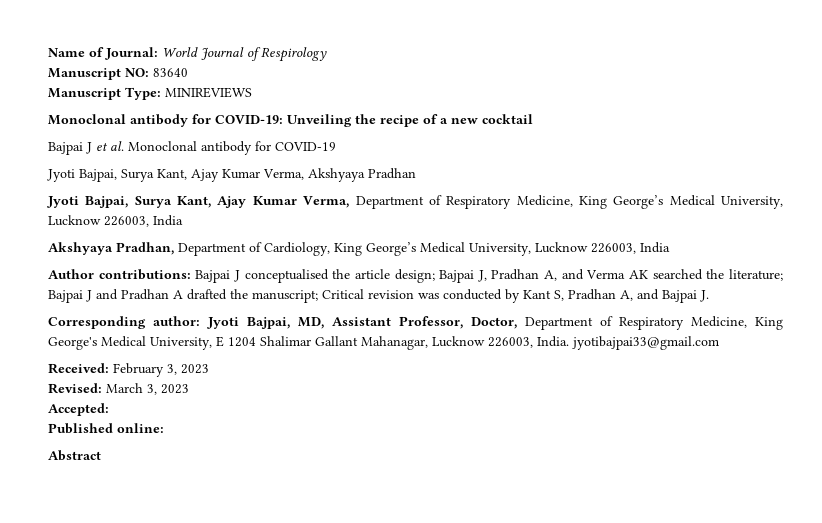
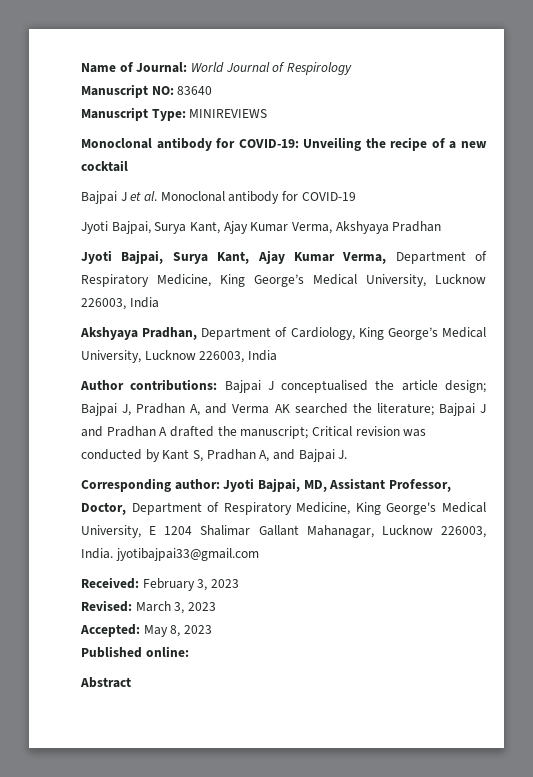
(109, 409) none -> [143,625,212,637] May 8, 2023

